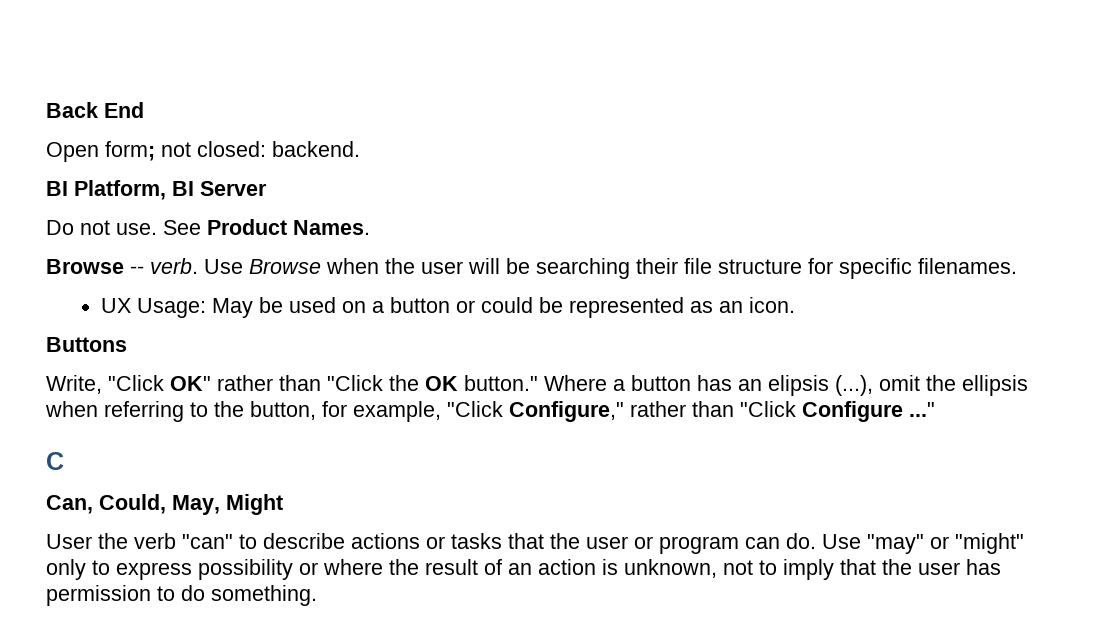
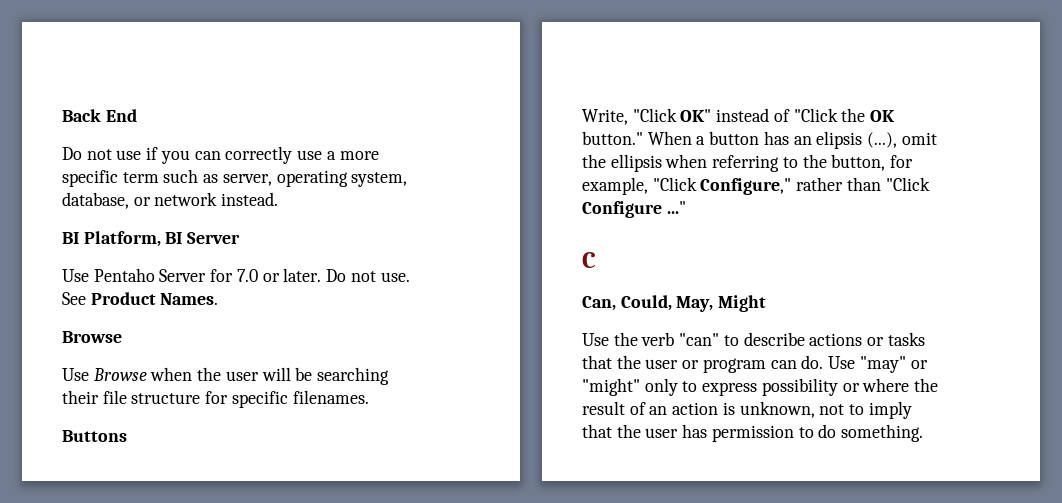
[46,141,360,162] [46,180,267,200] Open form; not closed: backend. // BI Platform, BI Server // -> [62,146,379,164] [62,169,408,187] [62,192,279,209] [62,231,241,247] [62,268,322,282] Do not use if you can correctly use a more specific term such as server, operating system, database, or network instead. // BI Platform, BI Server // Use Pentaho Server for 7.0 or later.
[130,258,198,274] -- verb. -> (122, 337) //
[101,297,796,318] // UX Usage: May be used on a button or could be represented as an icon. -> (369, 397) none
[217,375,321,391] rather than -> [716,108,790,122] instead of
[544,375,607,391] Where -> [647,131,692,145] When
[46,534,92,549] User -> [582,333,609,346] Use

